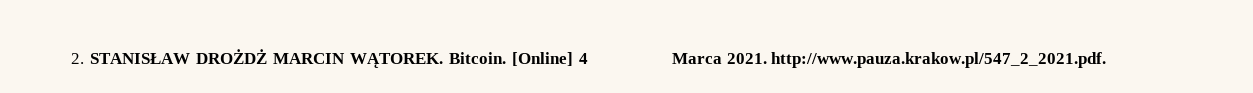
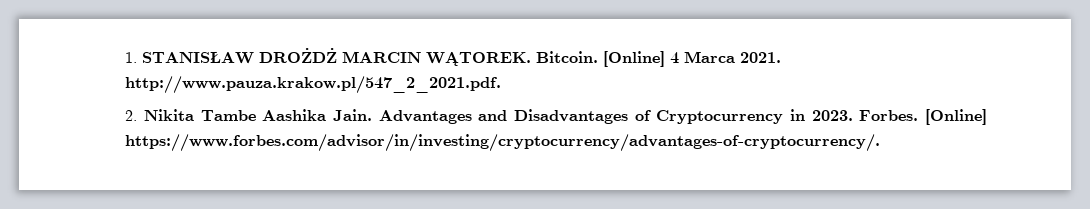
[71,53,85,64] 2. -> [125,52,138,63] 1.
(1107, 60) none -> [125,109,987,125] [125,134,881,152] // 2. Nikita Tambe Aashika Jain. Advantages and Disadvantages of Cryptocurrency in 2023. Forbes. [Online] https://www.forbes.com/advisor/in/investing/cryptocurrency/advantages-of-cryptocurrency/.

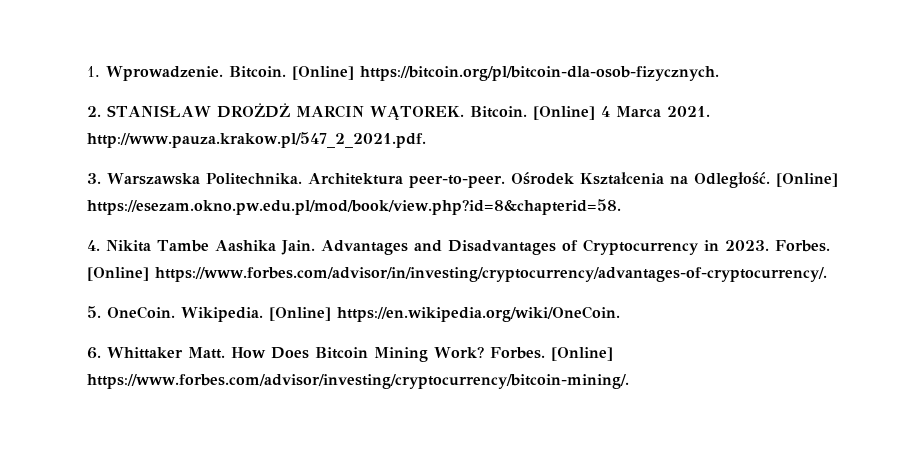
(138, 57) none -> [105,66,719,81] [86,106,101,117] Wprowadzenie. Bitcoin. [Online] https://bitcoin.org/pl/bitcoin-dla-osob-fizycznych. // 2.
[125,110,138,121] 2. -> [86,172,838,188] [86,199,621,215] [86,240,100,251] 3. Warszawska Politechnika. Architektura peer-to-peer. Ośrodek Kształcenia na Odległość. [Online] https://esezam.okno.pw.edu.pl/mod/book/view.php?id=8&chapterid=58. // 4.
(881, 143) none -> [86,306,620,322] [86,346,613,362] [86,374,629,389] // 5. OneCoin. Wikipedia. [Online] https://en.wikipedia.org/wiki/OneCoin. // 6. Whittaker Matt. How Does Bitcoin Mining Work? Forbes. [Online] https://www.forbes.com/advisor/investing/cryptocurrency/bitcoin-mining/.

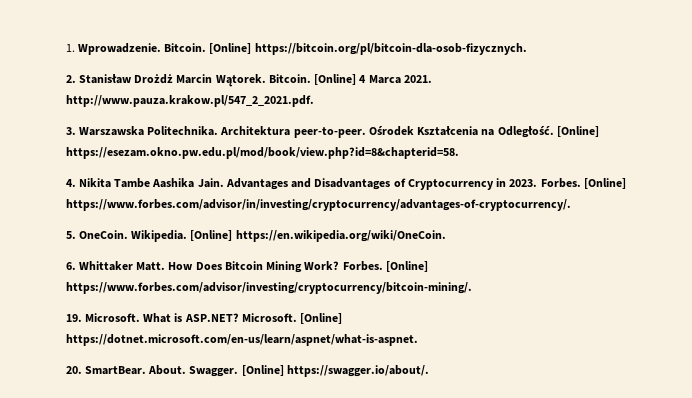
[106,103,464,120] STANISŁAW DROŻDŻ MARCIN WĄTOREK. -> [79,74,266,87] Stanisław Drożdż Marcin Wątorek.
(629, 381) none -> [65,313,343,324] [65,334,418,346] [65,365,429,377] // 19. Microsoft. What is ASP.NET? Microsoft. [Online] https://dotnet.microsoft.com/en-us/learn/aspnet/what-is-aspnet. // 20. SmartBear. About. Swagger. [Online] https://swagger.io/about/.

